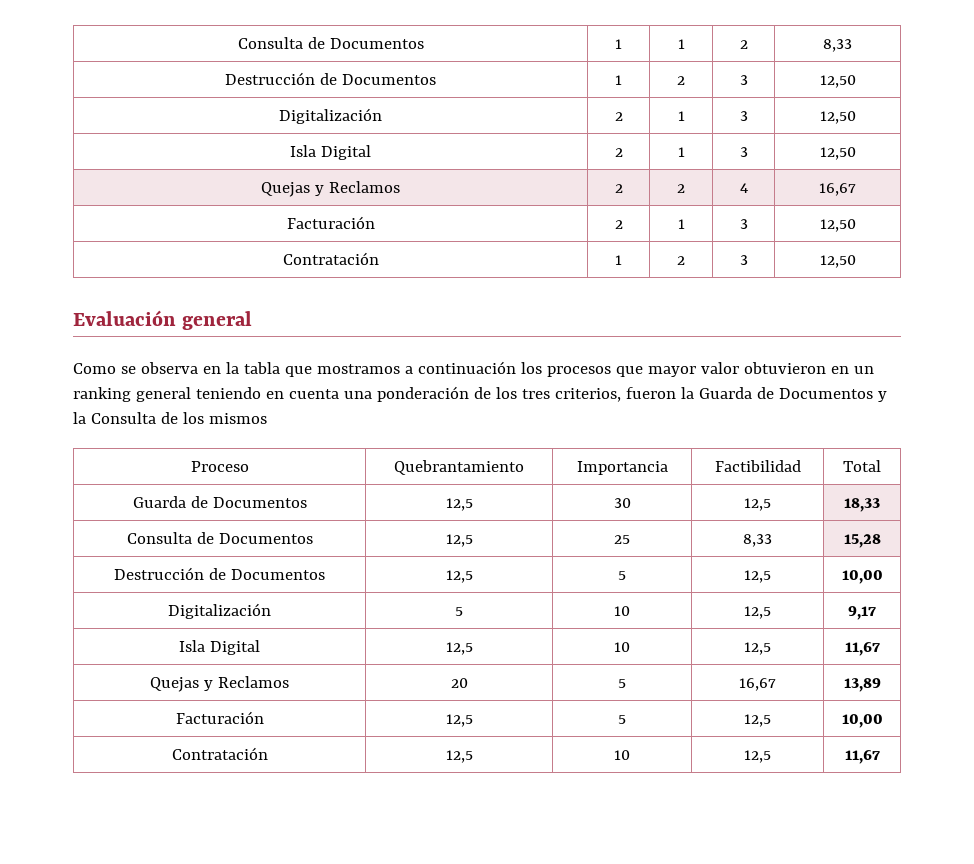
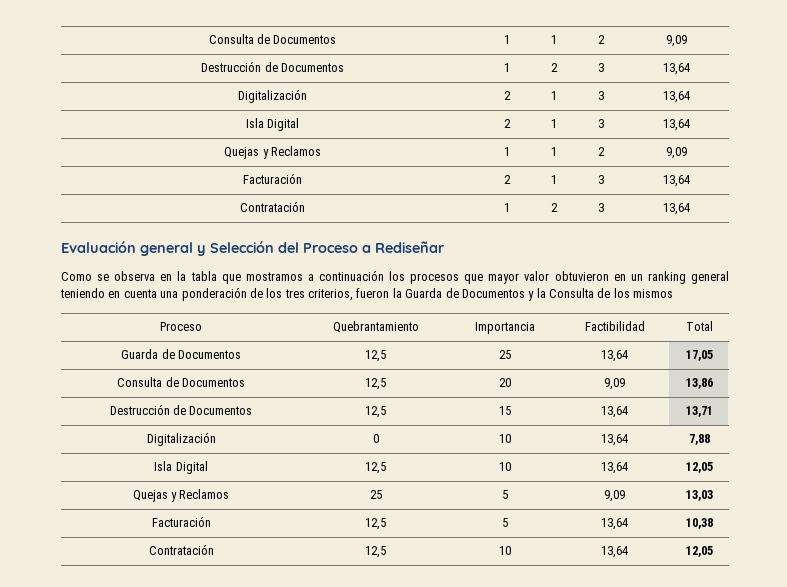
[823,39,852,52] 8,33 -> [666,35,687,47] 9,09
[819,75,856,88] 12,50 -> [663,63,690,75] 13,64
[819,111,856,124] 12,50 -> [663,91,690,103] 13,64
[819,147,856,160] [261,181,400,197] [614,184,623,193] [677,184,685,193] [739,183,748,193] [819,183,856,196] 12,50 // Quejas y Reclamos | 2 | 2 | 4 | 16,67 -> [663,119,690,131] [224,146,321,159] [504,147,510,156] [551,147,557,156] [598,147,605,156] [666,147,687,159] 13,64 // Quejas y Reclamos | 1 | 1 | 2 | 9,09
[819,219,856,232] 12,50 -> [663,175,690,187] 13,64
[819,255,856,268] 12,50 -> [663,203,690,215] 13,64
(253, 320) none -> [197,241,444,256] y Selección del Proceso a Rediseñar
[613,498,631,508] [744,498,771,511] [844,498,880,512] 30 | 12,5 | 18,33 -> [499,350,511,359] [601,350,628,362] [685,350,713,361] 25 | 13,64 | 17,05
[614,535,630,544] [743,534,772,547] [843,534,881,548] 25 | 8,33 | 15,28 -> [499,378,511,387] [604,378,625,390] [685,378,713,389] 20 | 9,09 | 13,86
[618,571,626,580] [744,570,771,583] [841,570,883,584] [168,603,271,619] [455,607,463,616] [614,606,630,616] [744,606,771,619] [848,606,876,620] 5 | 12,5 | 10,00 // Digitalización | 5 | 10 | 12,5 | 9,17 -> [499,406,511,415] [601,406,628,418] [685,406,713,417] [146,432,216,446] [372,434,379,443] [499,434,511,443] [601,434,628,446] [688,434,710,445] 15 | 13,64 | 13,71 // Digitalización | 0 | 10 | 13,64 | 7,88
[744,642,771,655] [844,642,880,656] [150,676,289,692] [450,678,468,688] [618,679,626,688] [739,678,776,691] [843,678,881,692] 12,5 | 11,67 // Quejas y Reclamos | 20 | 5 | 16,67 | 13,89 -> [601,462,628,474] [685,462,713,473] [132,489,230,502] [369,490,382,499] [502,490,508,499] [604,490,625,502] [685,490,713,501] 13,64 | 12,05 // Quejas y Reclamos | 25 | 5 | 9,09 | 13,03
[744,714,771,727] [841,714,883,728] 12,5 | 10,00 -> [601,518,628,530] [685,518,713,529] 13,64 | 10,38
[744,750,771,763] [844,750,880,764] 12,5 | 11,67 -> [601,546,628,558] [685,546,713,557] 13,64 | 12,05

